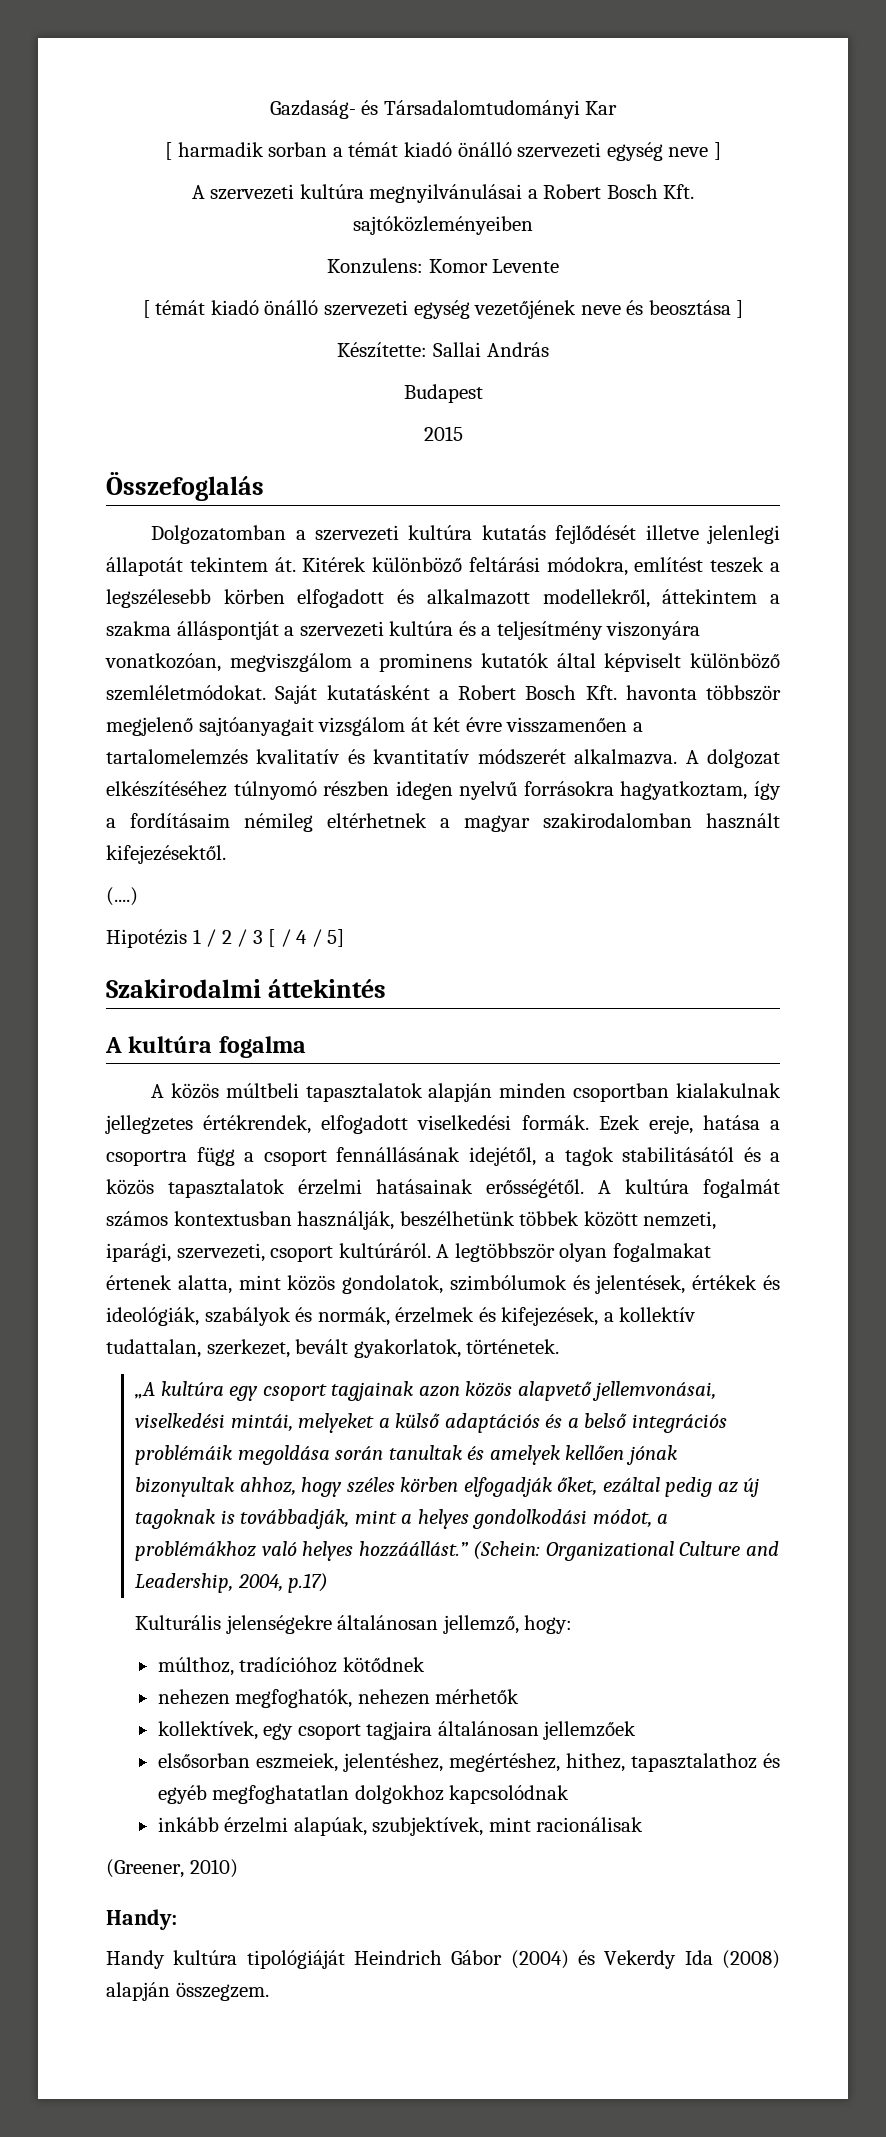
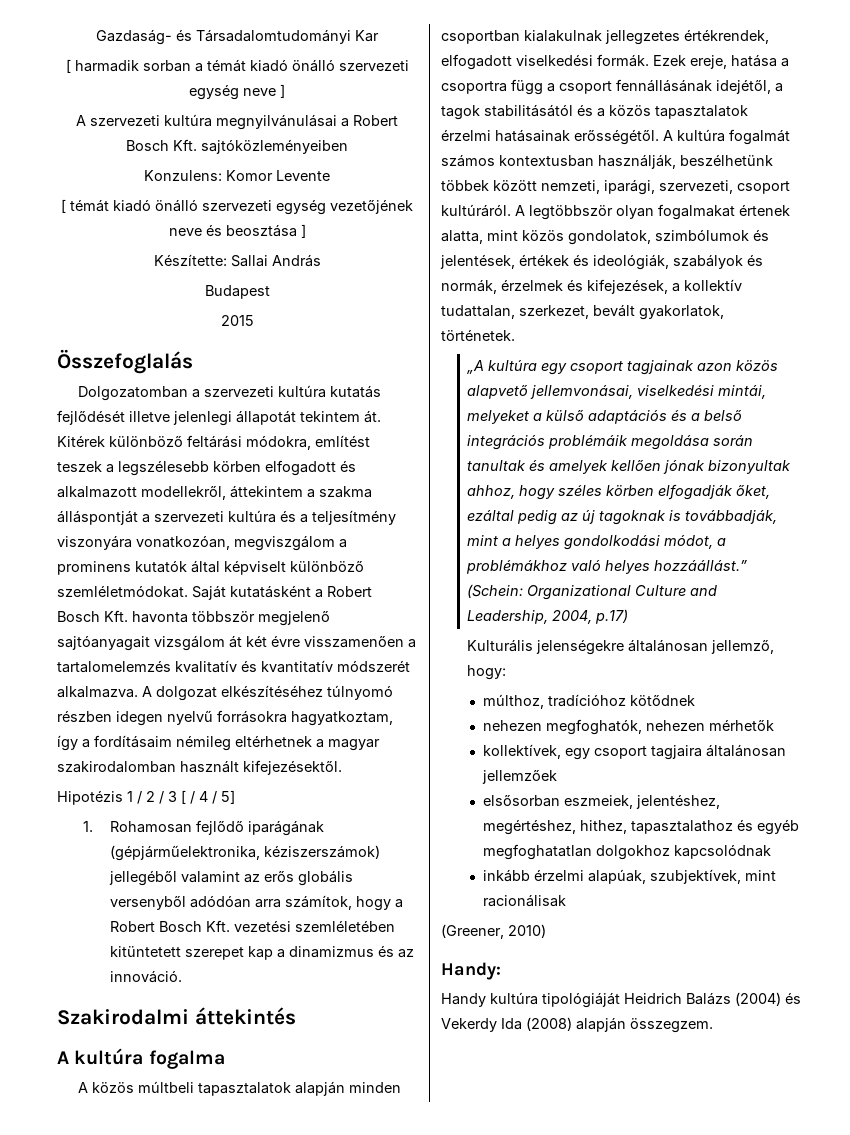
[106,887,138,906] // (....) -> (342, 767) none
(345, 938) none -> [83,820,324,836] [109,845,380,861] [108,870,353,886] [109,895,403,911] [109,920,395,932] [109,945,414,960] [109,970,182,983] // 1. Rohamosan fejlődő iparágának (gépjárműelektronika, kéziszerszámok) jellegéből valamint az erős globális versenyből adódóan arra számítok, hogy a Robert Bosch Kft. vezetési szemléletében kitüntetett szerepet kap a dinamizmus és az innováció.
[354,1950,503,1965] Heindrich Gábor -> [624,992,731,1005] Heidrich Balázs

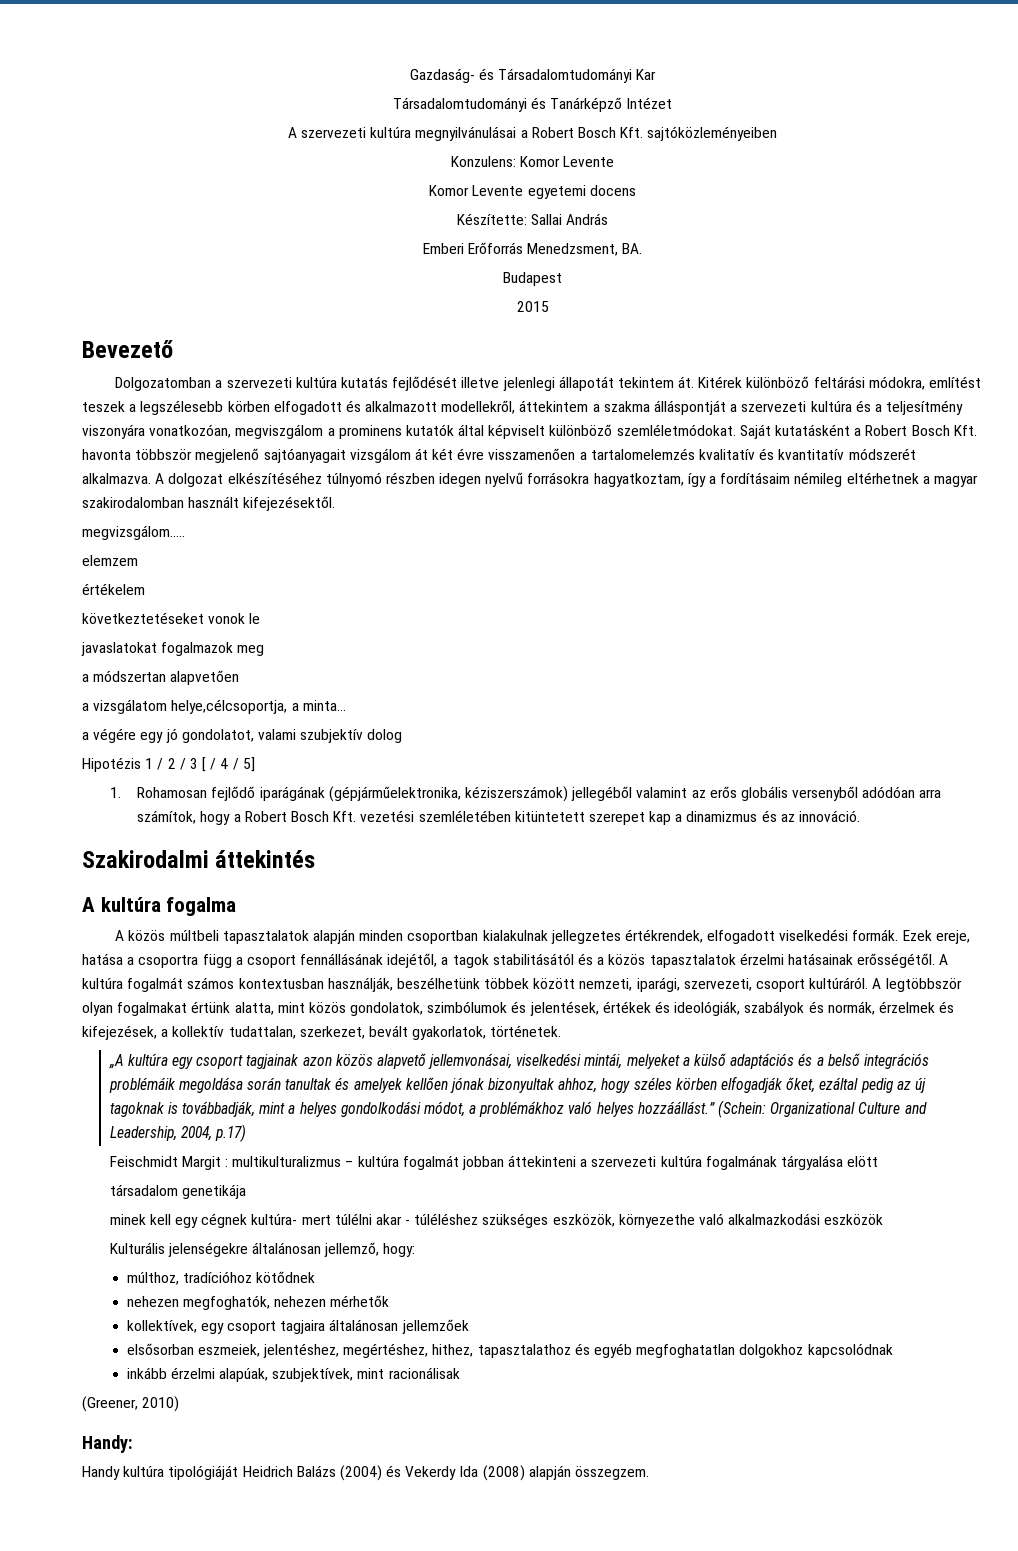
[65,59,409,73] [189,84,285,100] [ harmadik sorban a témát kiadó önálló szervezeti egység neve ] -> [392,97,673,112] Társadalomtudományi és Tanárképző Intézet
[61,199,413,215] [168,224,306,238] [ témát kiadó önálló szervezeti egység vezetőjének neve és beosztása ] -> [429,185,636,199] Komor Levente egyetemi docens
(321, 260) none -> [422,242,643,256] // Emberi Erőforrás Menedzsment, BA.
[57,349,193,374] Összefoglalás -> [82,340,173,358] Bevezető
(342, 767) none -> [82,525,185,540] [82,555,138,566] [82,583,145,595] [82,612,261,624] [81,642,265,656] [82,670,240,685] [82,699,346,714] [82,728,403,743] // megvizsgálom….. // elemzem // értékelem // következtetéseket vonok le // javaslatokat fogalmazok meg // a módszertan alapvetően // a vizsgálatom helye,célcsoportja, a minta… // a végére egy jó gondolatot, valami szubjektív dolog
[739,204,790,216] értenek -> [191,1001,231,1013] értünk
(629, 616) none -> [109,1155,879,1170] [109,1184,246,1199] [109,1213,884,1228] // Feischmidt Margit : multikulturalizmus – kultúra fogalmát jobban áttekinteni a szervezeti kultúra fogalmának tárgyalása elött // társadalom genetikája // minek kell egy cégnek kultúra- mert túlélni akar - túléléshez szükséges eszközök, környezethe való alkalmazkodási eszközök

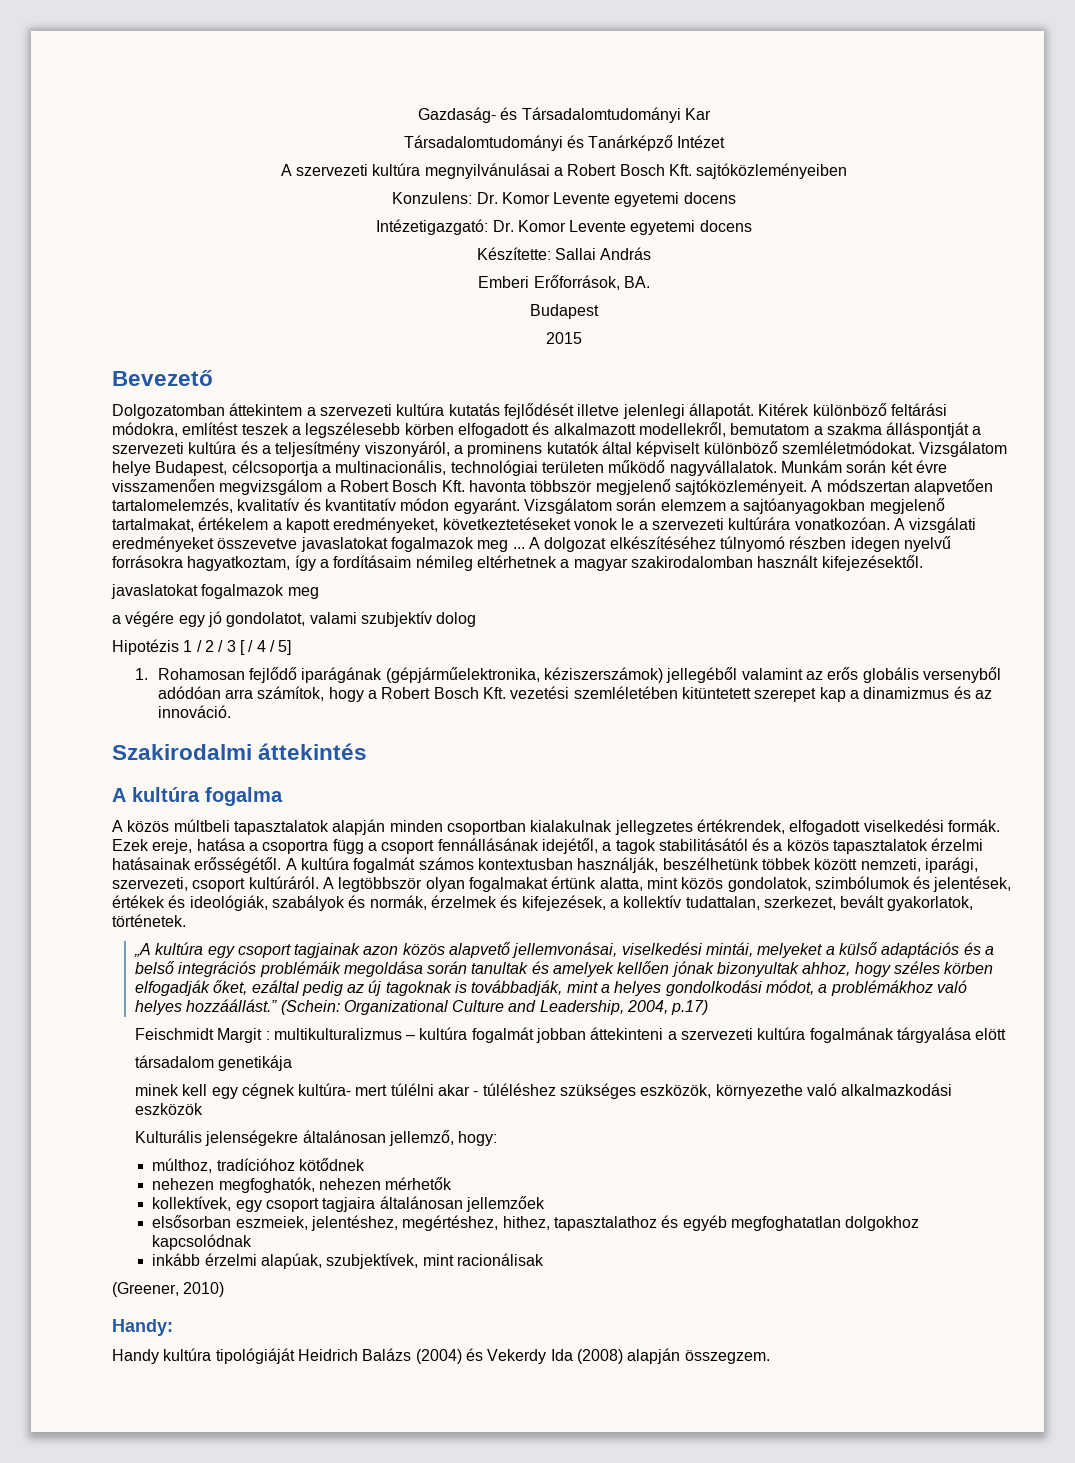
[520,156,615,167] Komor Levente // -> [476,192,736,207] [376,219,514,235] Dr. Komor Levente egyetemi docens // Intézetigazgató: Dr.
[467,242,619,256] Erőforrás Menedzsment, -> [533,275,620,290] Erőforrások,
(212, 384) none -> [229,403,303,416] áttekintem
[558,376,695,391] állapotát tekintem át. -> [688,403,754,419] állapotát.
[519,400,589,412] áttekintem -> [730,423,810,435] bemutatom
[82,424,324,439] viszonyára vonatkozóan, megviszgálom -> [364,441,450,457] viszonyáról,
[739,424,851,439] Saját kutatásként -> [919,441,1008,457] [112,460,947,476] [112,479,323,495] Vizsgálatom helye Budapest, célcsoportja a multinacionális, technológiai területen működő nagyvállalatok. Munkám során két évre visszamenően megvizsgálom
[263,448,916,463] [82,473,151,484] sajtóanyagait vizsgálom át két évre visszamenően a tartalomelemzés kvalitatív és kvantitatív módszerét alkalmazva. -> [674,479,993,495] [112,498,945,514] [112,517,977,533] [112,536,525,552] sajtóközleményeit. A módszertan alapvetően tartalomelemzés, kvalitatív és kvantitatív módon egyaránt. Vizsgálatom során elemzem a sajtóanyagokban megjelenő tartalmakat, értékelem a kapott eredményeket, következtetéseket vonok le a szervezeti kultúrára vonatkozóan. A vizsgálati eredményeket összevetve javaslatokat fogalmazok meg ...
[82,525,185,540] [82,555,138,566] [82,583,145,595] [82,612,261,624] [81,642,265,656] [82,670,240,685] [82,699,346,714] megvizsgálom….. // elemzem // értékelem // következtetéseket vonok le // javaslatokat fogalmazok meg // a módszertan alapvetően // a vizsgálatom helye,célcsoportja, a minta… -> [111,584,319,599] javaslatokat fogalmazok meg

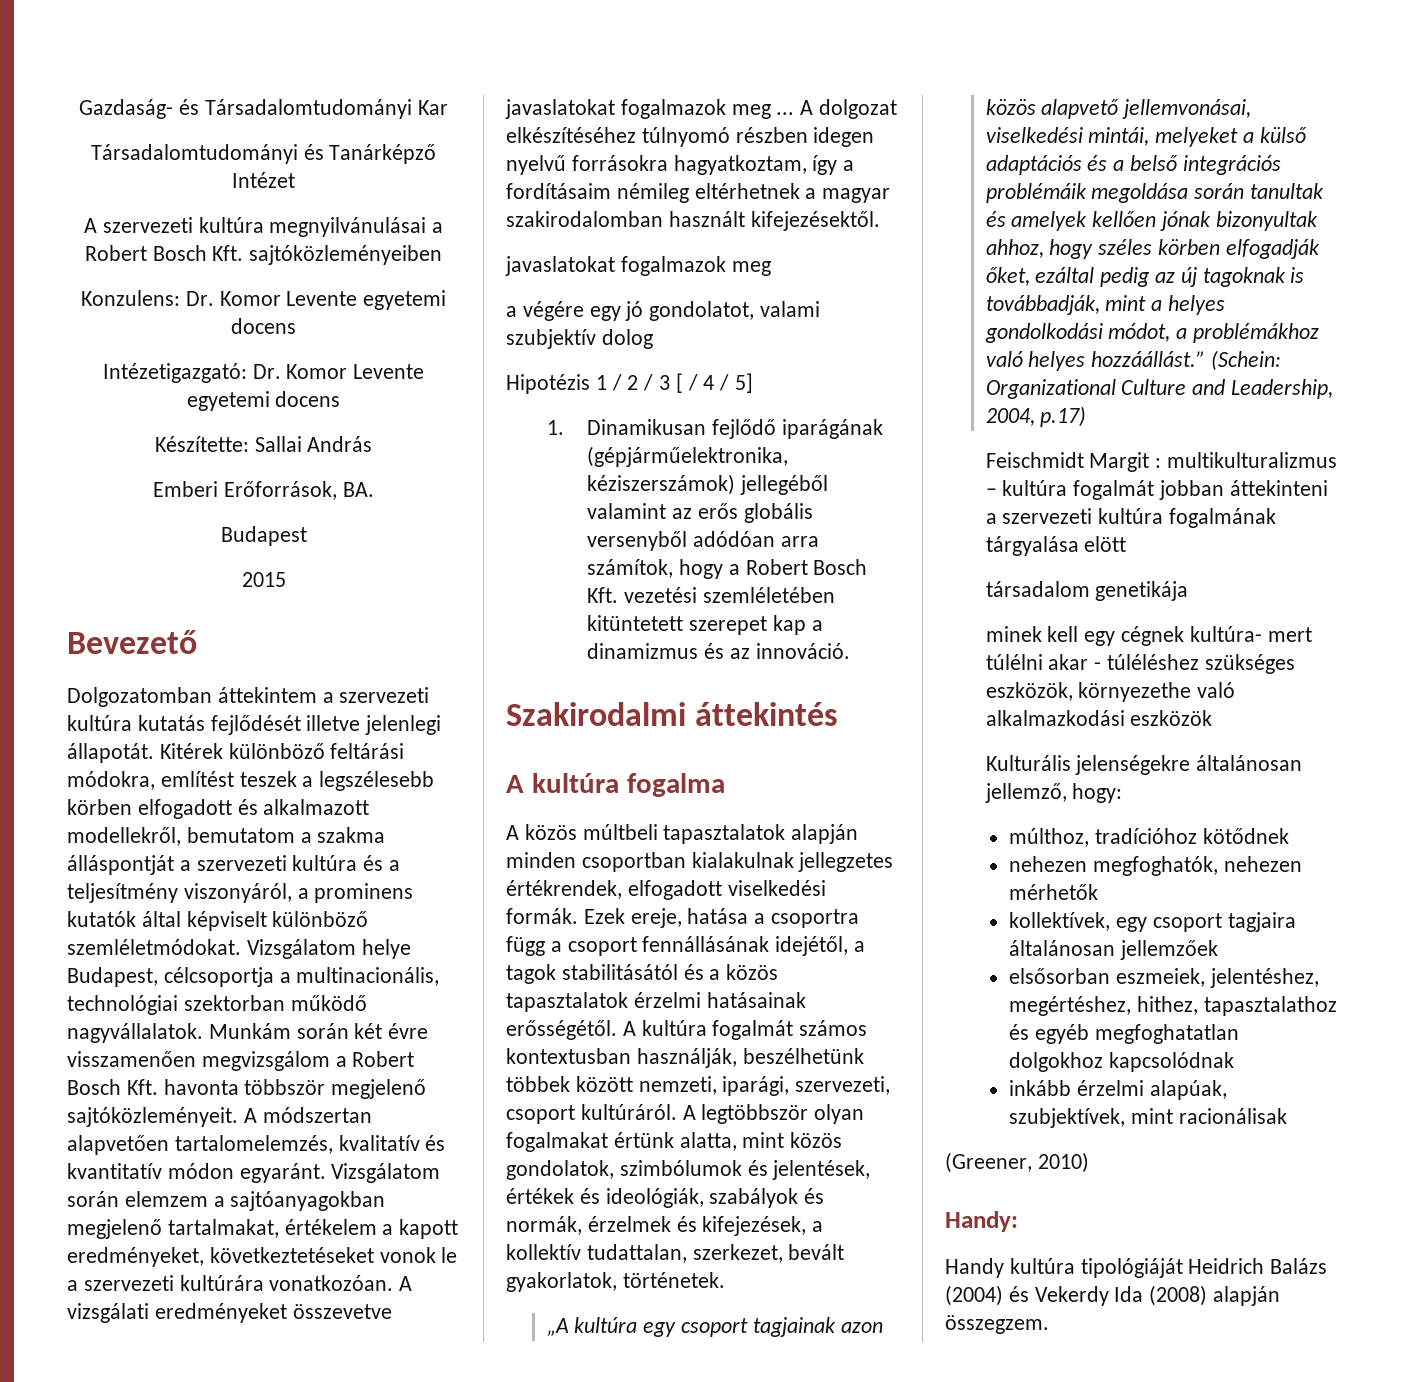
[541,461,604,473] területen -> [183,995,285,1011] szektorban
[157,668,245,680] Rohamosan -> [587,419,707,435] Dinamikusan

